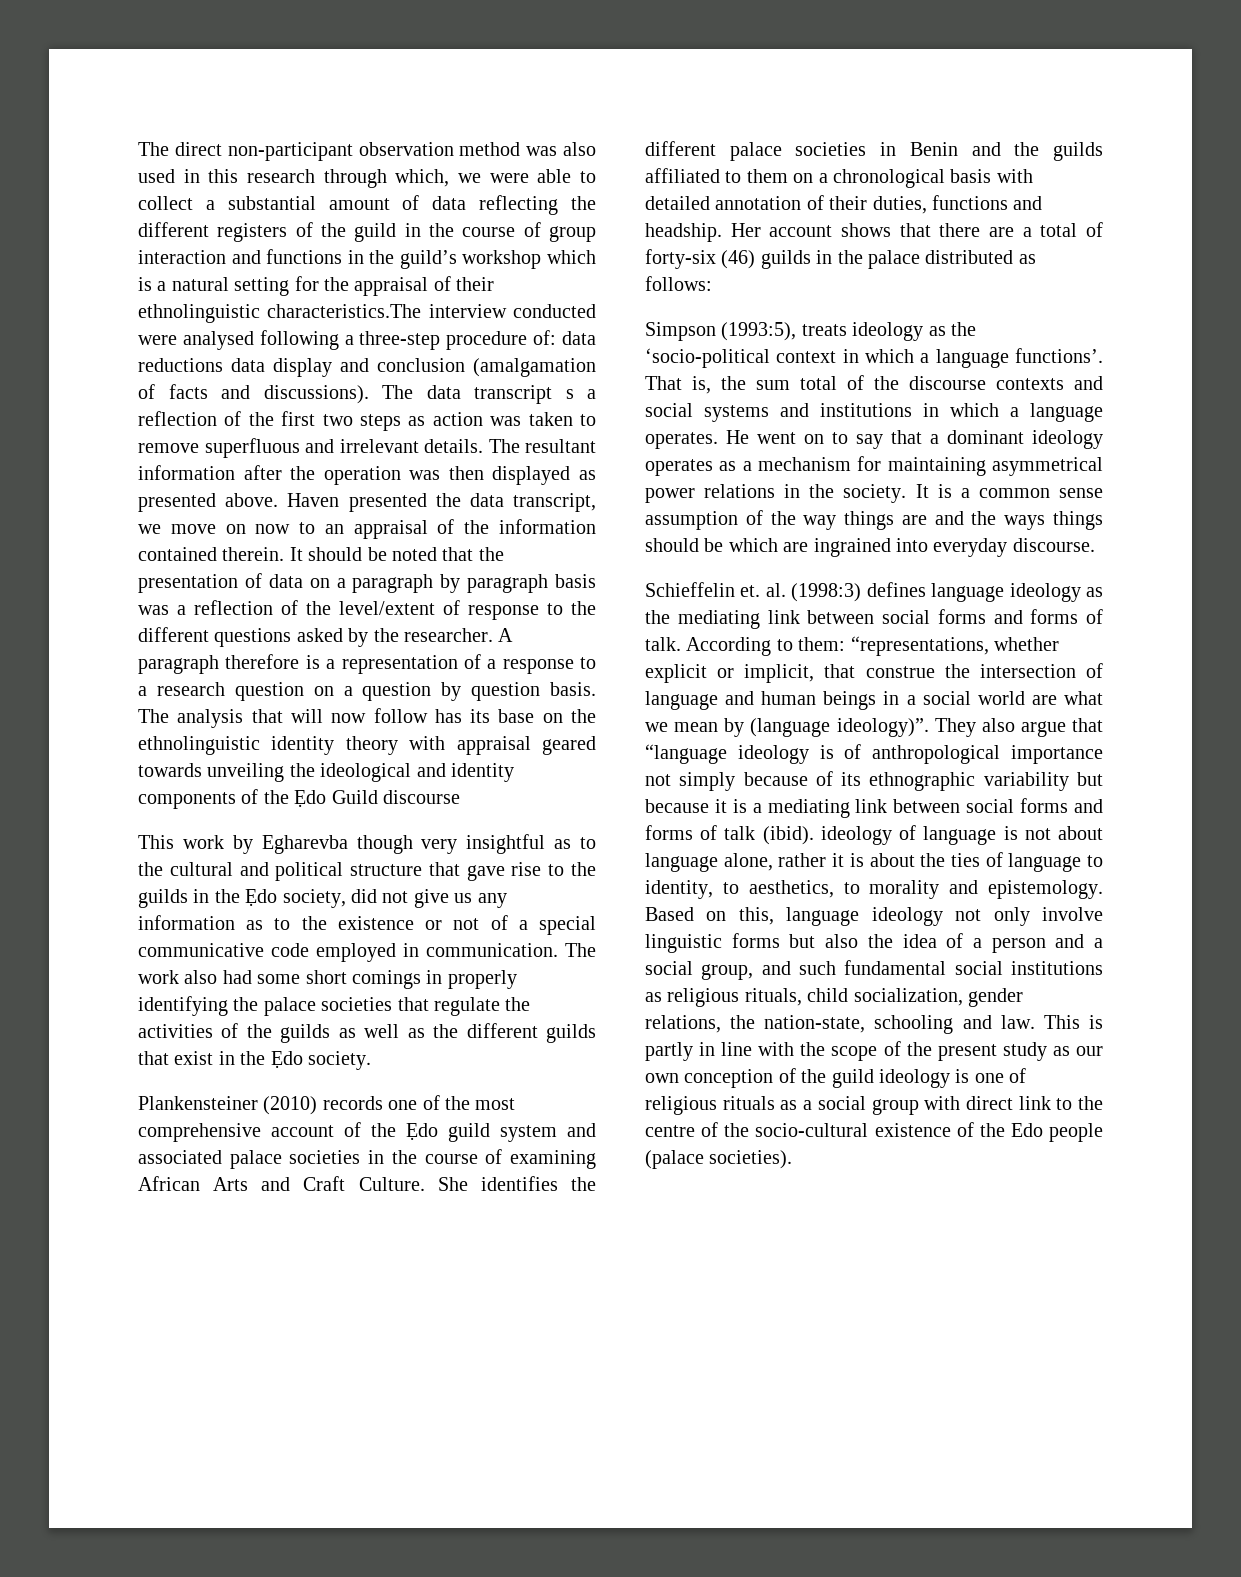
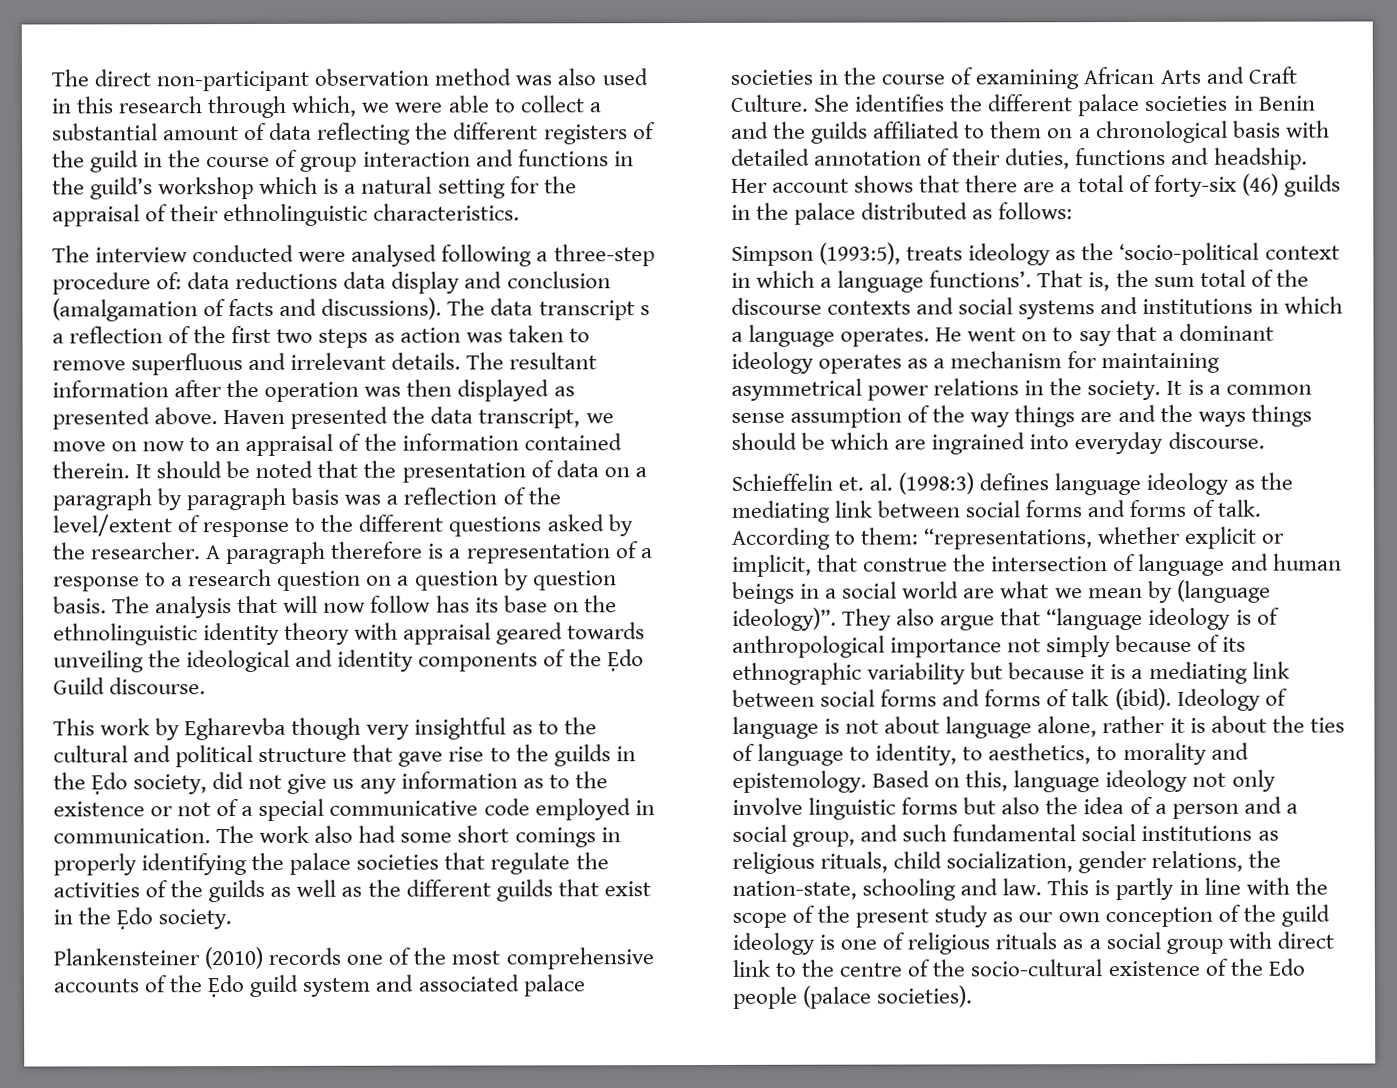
[267,304,422,318] characteristics.The -> [373,203,521,221] [52,245,90,263] characteristics. // The
[383,790,460,804] discourse -> [109,677,207,695] discourse.
[271,1125,334,1137] account -> [53,978,140,993] accounts
[820,826,892,845] ideology -> [1176,688,1261,711] Ideology

